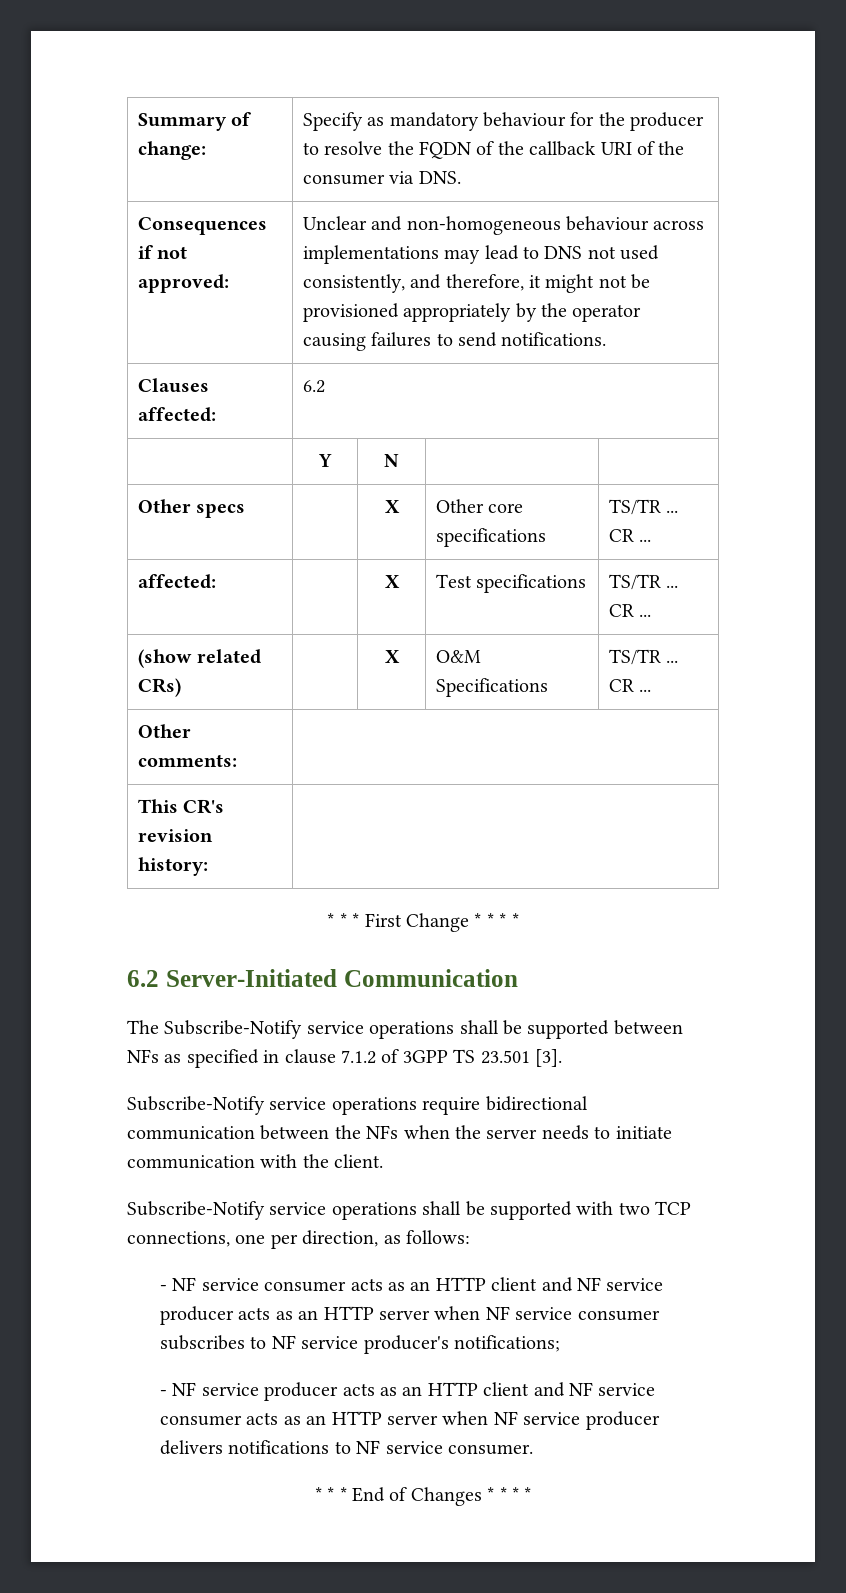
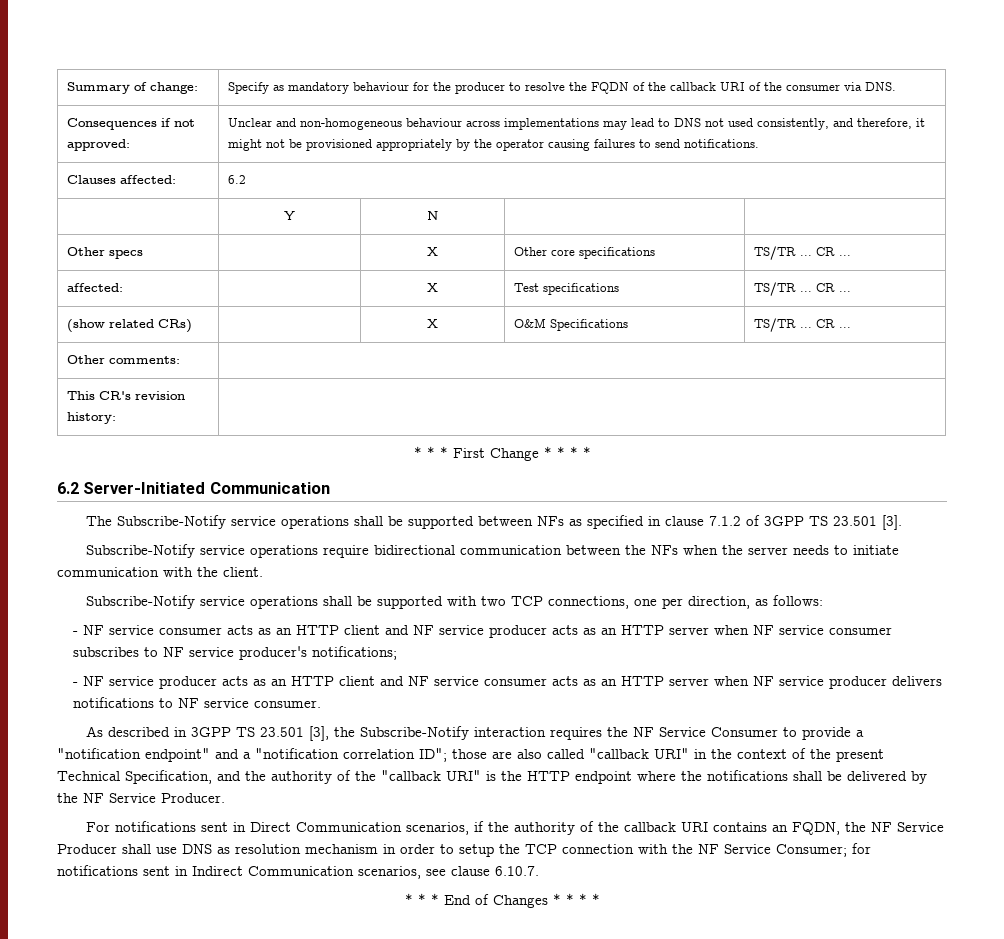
(533, 1449) none -> [86,726,865,741] [57,748,884,762] [57,770,927,784] [57,793,225,803] [86,821,945,835] [57,843,871,857] [57,865,539,879] // As described in 3GPP TS 23.501 [3], the Subscribe-Notify interaction requires the NF Service Consumer to provide a "notification endpoint" and a "notification correlation ID"; those are also called "callback URI" in the context of the present Technical Specification, and the authority of the "callback URI" is the HTTP endpoint where the notifications shall be delivered by the NF Service Producer. // For notifications sent in Direct Communication scenarios, if the authority of the callback URI contains an FQDN, the NF Service Producer shall use DNS as resolution mechanism in order to setup the TCP connection with the NF Service Consumer; for notifications sent in Indirect Communication scenarios, see clause 6.10.7.

